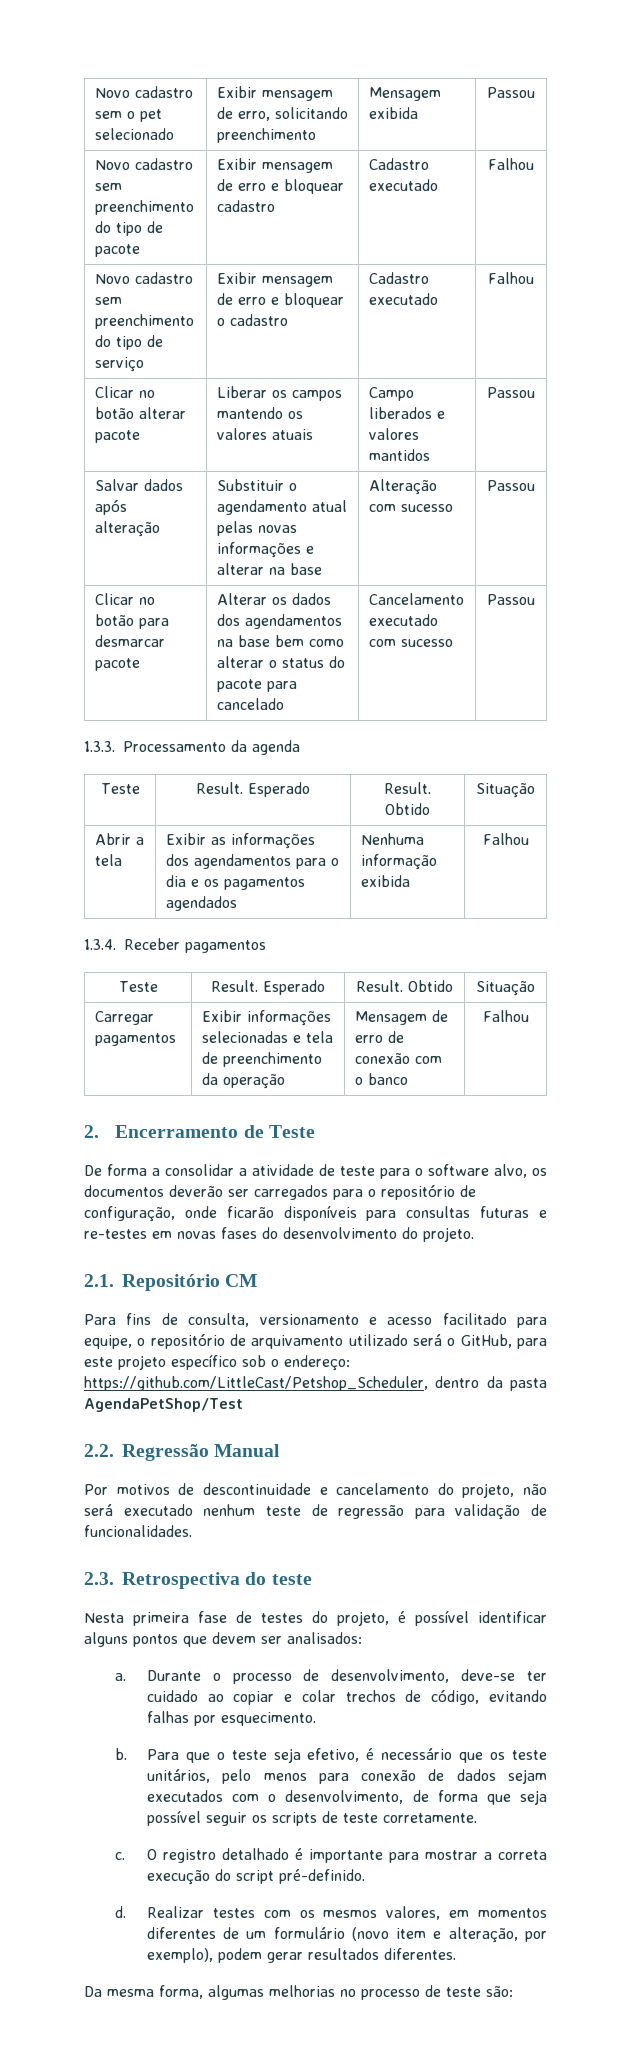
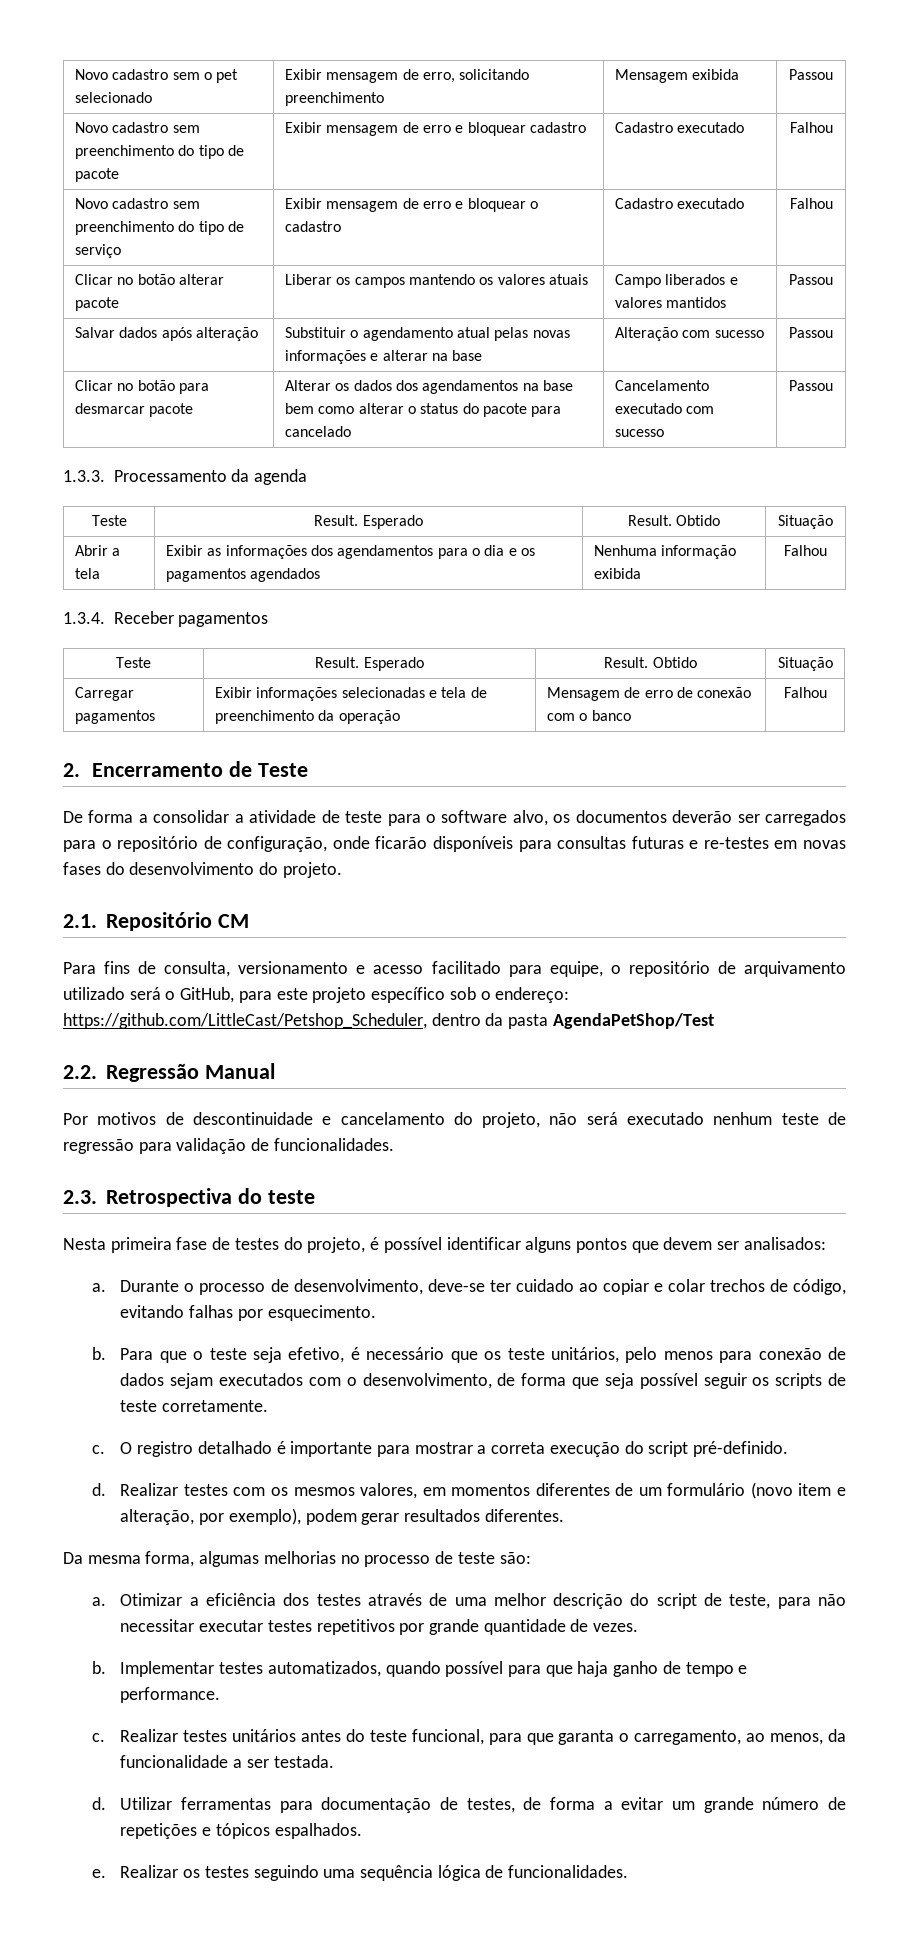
(513, 1991) none -> [91,1593,847,1609] [120,1619,639,1635] [91,1661,748,1677] [120,1687,221,1703] [91,1729,847,1745] [120,1755,334,1768] [91,1797,846,1813] [120,1823,362,1839] [91,1865,629,1881] // a. Otimizar a eficiência dos testes através de uma melhor descrição do script de teste, para não necessitar executar testes repetitivos por grande quantidade de vezes. // b. Implementar testes automatizados, quando possível para que haja ganho de tempo e performance. // c. Realizar testes unitários antes do teste funcional, para que garanta o carregamento, ao menos, da funcionalidade a ser testada. // d. Utilizar ferramentas para documentação de testes, de forma a evitar um grande número de repetições e tópicos espalhados. // e. Realizar os testes seguindo uma sequência lógica de funcionalidades.

